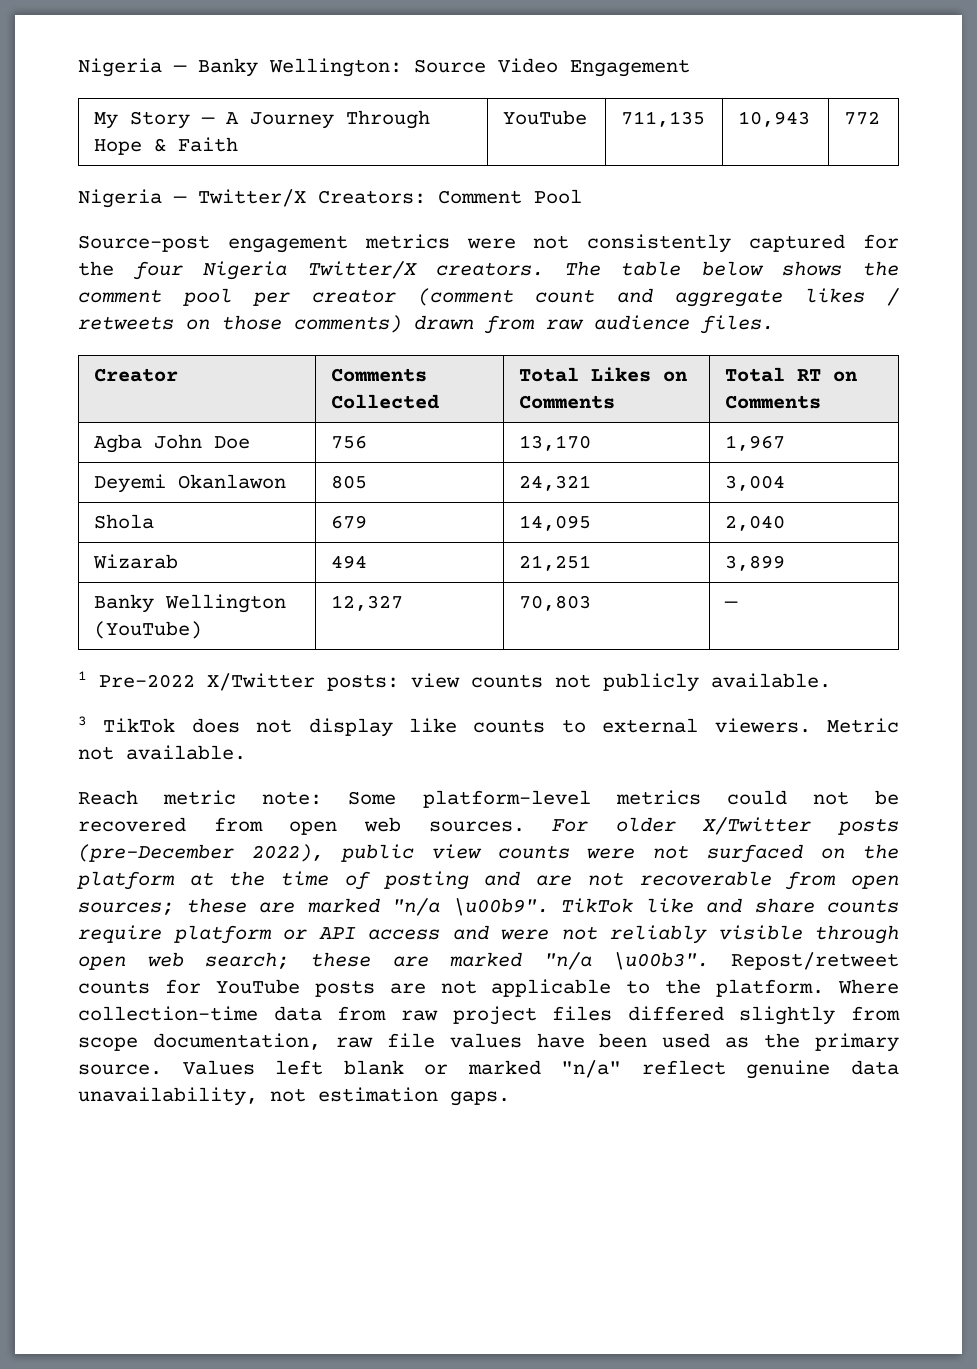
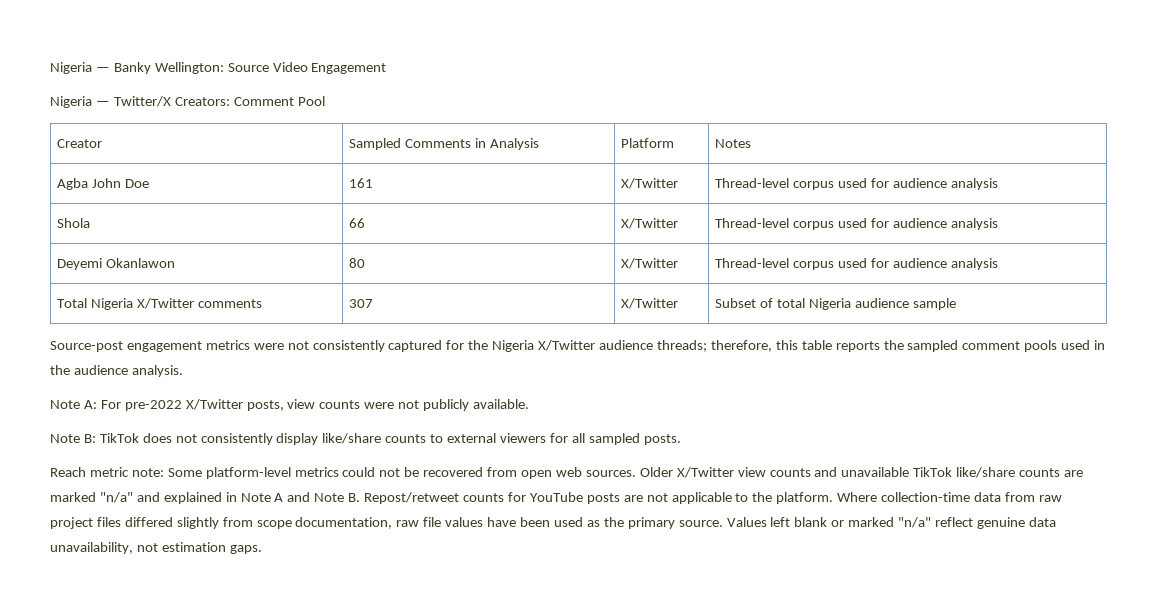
[94,110,431,129] [94,137,239,155] [503,110,588,125] [621,111,706,127] [738,111,811,127] [844,111,881,125] // My Story — A Journey Through Hope & Faith | YouTube | 711,135 | 10,943 | 772 -> (387, 68) none
(582, 196) none -> [56,139,102,148] [348,138,539,150] [620,138,674,148] [714,139,751,148] [56,178,149,190] [348,178,373,188] [620,178,678,189] [714,178,998,190] [56,218,90,228] [348,218,365,228] [620,218,678,229] [714,218,998,230] [56,258,175,270] [348,258,365,268] [620,258,678,269] [714,258,998,270] [56,298,262,310] [348,299,373,308] [620,298,678,309] [714,298,956,310] // Creator | Sampled Comments in Analysis | Platform | Notes // Agba John Doe | 161 | X/Twitter | Thread-level corpus used for audience analysis // Shola | 66 | X/Twitter | Thread-level corpus used for audience analysis // Deyemi Okanlawon | 80 | X/Twitter | Thread-level corpus used for audience analysis // Total Nigeria X/Twitter comments | 307 | X/Twitter | Subset of total Nigeria audience sample
[132,261,899,280] [78,288,901,307] [78,315,774,334] [94,368,179,382] [331,368,428,382] [331,394,440,409] [519,367,688,382] [519,395,616,409] [725,367,858,382] [725,395,822,409] [94,434,251,453] [331,435,368,449] [519,435,592,451] [725,435,786,451] [94,474,287,493] [331,475,368,489] [519,475,592,491] [725,475,786,491] [94,514,155,529] [331,515,368,529] [519,515,592,531] [725,515,786,531] [93,554,179,569] [331,555,368,569] [519,555,592,571] [725,555,786,571] [94,594,287,613] [94,621,203,639] [331,595,404,611] [519,595,592,611] [724,601,739,608] [78,671,543,691] four Nigeria Twitter/X creators. The table below shows the comment pool per creator (comment count and aggregate likes / retweets on those comments) drawn from raw audience files. // Creator | Comments Collected | Total Likes on Comments | Total RT on Comments // Agba John Doe | 756 | 13,170 | 1,967 // Deyemi Okanlawon | 805 | 24,321 | 3,004 // Shola | 679 | 14,095 | 2,040 // Wizarab | 494 | 21,251 | 3,899 // Banky Wellington (YouTube) | 12,327 | 70,803 | — // 1 Pre-2022 X/Twitter posts: view counts -> [492,340,1106,352] [50,365,183,377] [50,399,395,411] Nigeria X/Twitter audience threads; therefore, this table reports the sampled comment pools used in the audience analysis. // Note A: For pre-2022 X/Twitter posts, view counts were
[78,716,87,726] 3 -> [50,434,96,443] Note B:
[308,718,899,737] [78,745,246,760] display like counts to external viewers. Metric not available. -> [200,433,681,445] consistently display like/share counts to external viewers for all sampled posts.
[552,817,899,835] [78,844,900,863] [77,871,900,890] [78,898,899,916] [78,925,899,944] [78,952,710,970] For older X/Twitter posts (pre-December 2022), public view counts were not surfaced on the platform at the time of posting and are not recoverable from open sources; these are marked "n/a \u00b9". TikTok like and share counts require platform or API access and were not reliably visible through open web search; these are marked "n/a \u00b3". -> [639,467,1084,478] [50,492,361,504] Older X/Twitter view counts and unavailable TikTok like/share counts are marked "n/a" and explained in Note A and Note B.

